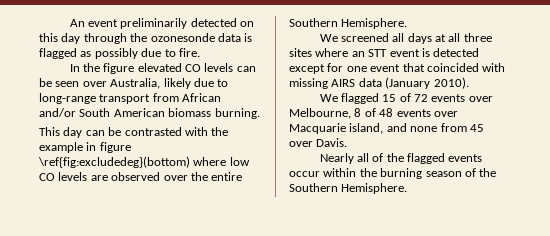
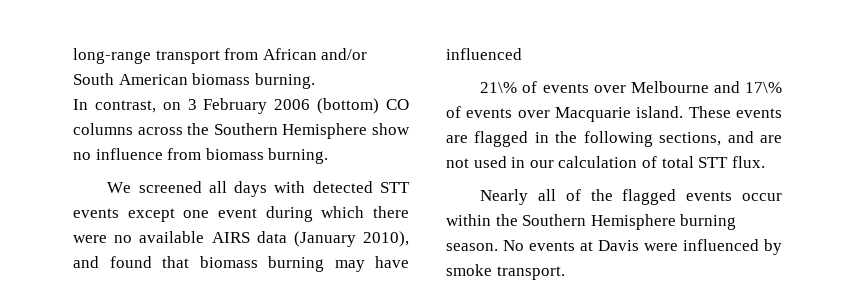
[69,18,255,29] [39,33,253,44] [39,48,200,59] [69,63,256,74] [39,78,229,89] An event preliminarily detected on this day through the ozonesonde data is flagged as possibly due to fire. // In the figure elevated CO levels can be seen over Australia, likely due to -> (73, 56) none
[39,127,229,138] [39,142,131,153] [38,156,250,168] [39,172,243,181] [289,18,408,29] [319,33,492,44] [289,48,480,57] [289,63,506,74] [289,77,469,89] [319,93,493,104] [289,108,458,119] [289,123,484,134] [289,138,348,147] This day can be contrasted with the example in figure \ref{fig:excludedeg}(bottom) where low CO levels are observed over the entire Southern Hemisphere. // We screened all days at all three sites where an STT event is detected except for one event that coincided with missing AIRS data (January 2010). // We flagged 15 of 72 events over Melbourne, 8 of 48 events over Macquarie island, and none from 45 over Davis. -> [73,98,409,114] [73,123,410,139] [73,148,329,164] [107,181,411,197] [73,206,409,222] [73,231,409,247] [73,256,409,272] [446,48,522,60] [480,81,782,93] [446,106,782,122] [446,131,782,147] [446,156,765,168] In contrast, on 3 February 2006 (bottom) CO columns across the Southern Hemisphere show no influence from biomass burning. // We screened all days with detected STT events except one event during which there were no available AIRS data (January 2010), and found that biomass burning may have influenced // 21\% of events over Melbourne and 17\% of events over Macquarie island. These events are flagged in the following sections, and are not used in our calculation of total STT flux.
[380,168,497,179] [289,183,408,194] burning season of the Southern Hemisphere. -> [522,214,737,230] [446,239,782,255] [446,264,565,280] Southern Hemisphere burning season. No events at Davis were influenced by smoke transport.

